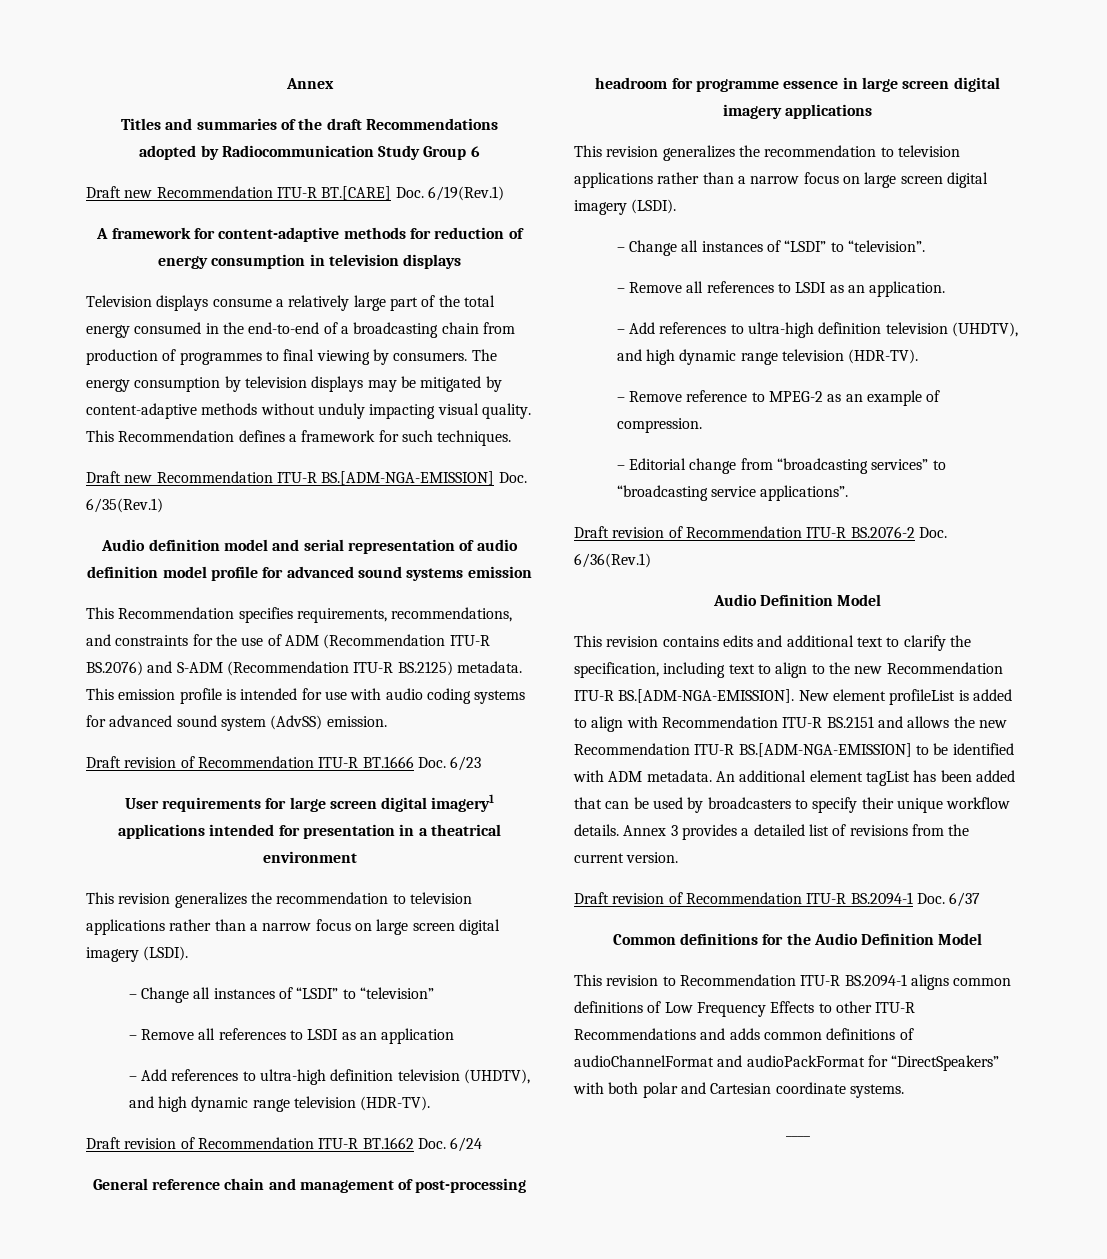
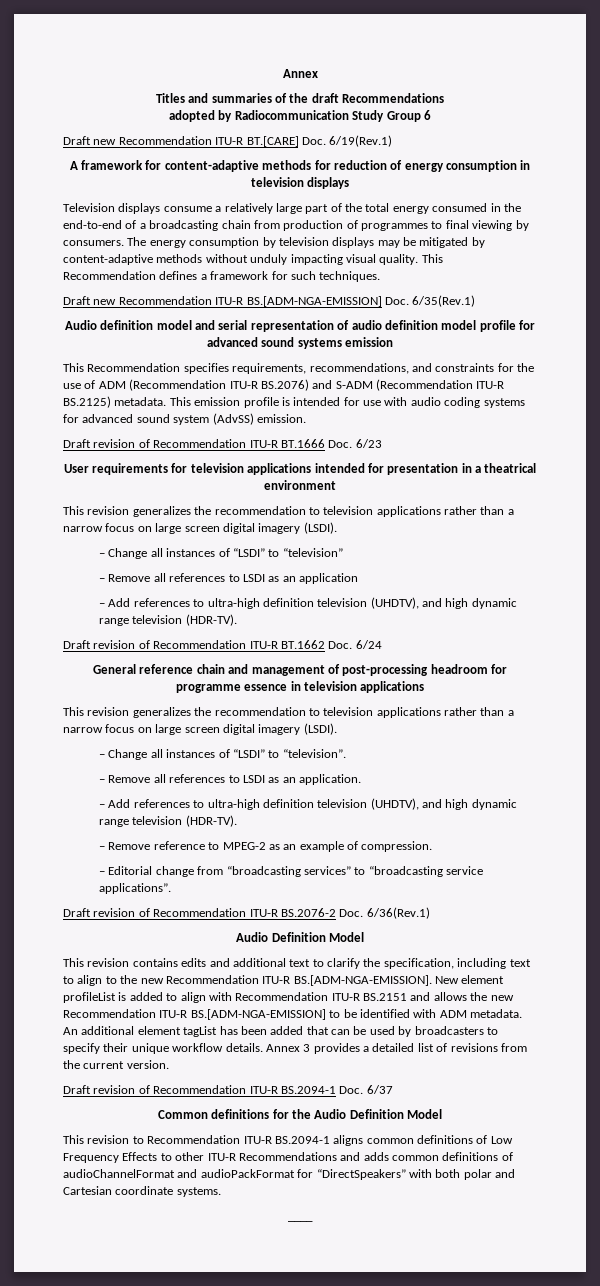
[289,794,495,812] large screen digital imagery1 -> [190,463,244,473] television
[861,77,1000,92] [722,104,782,119] large screen digital imagery -> [303,681,357,691] television

